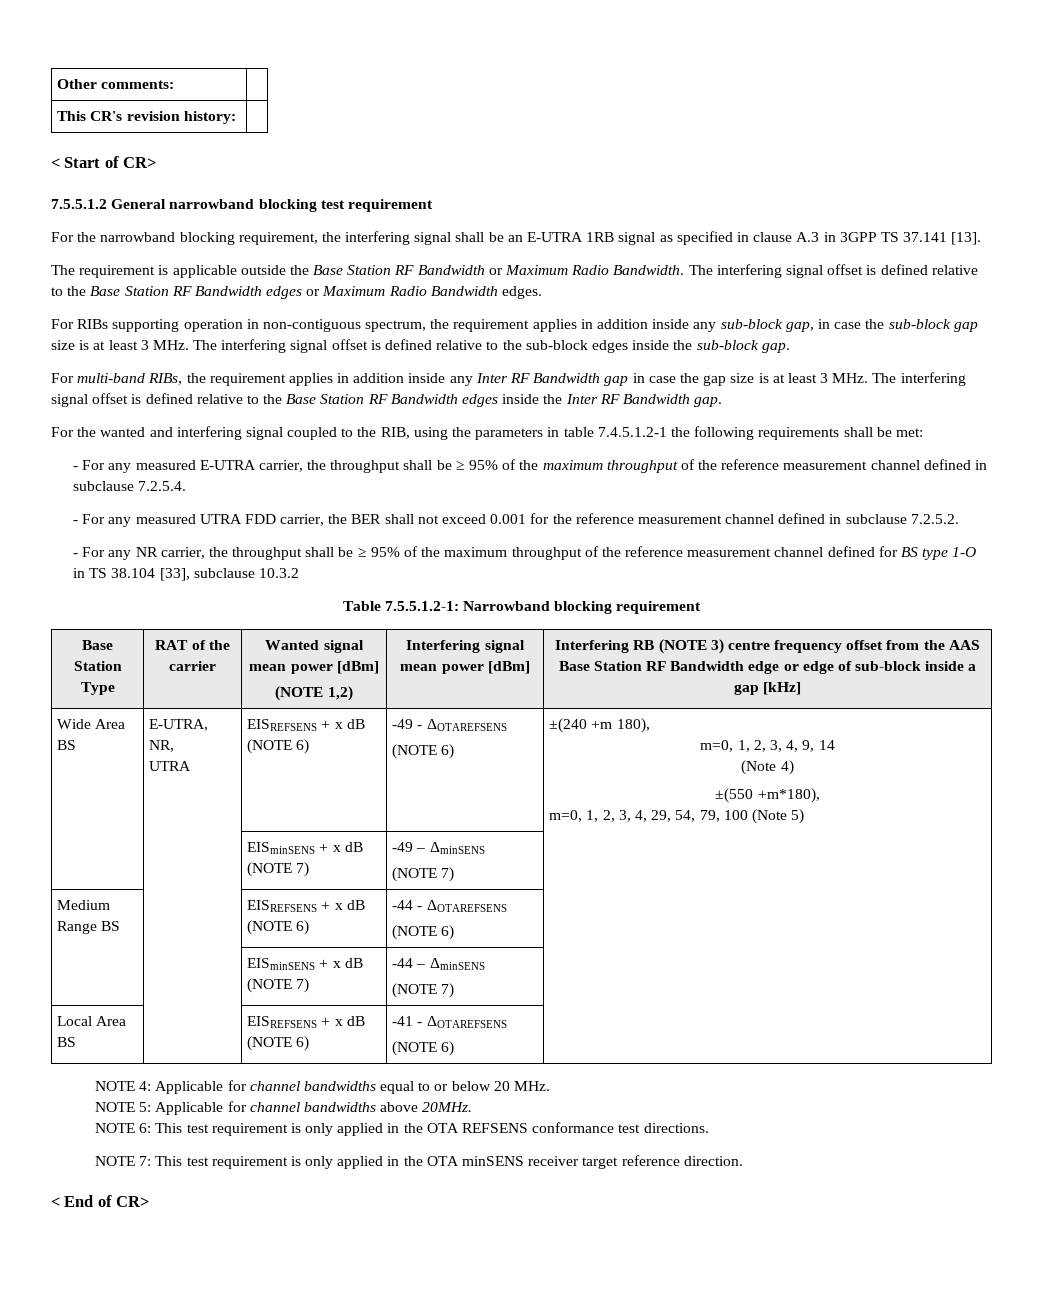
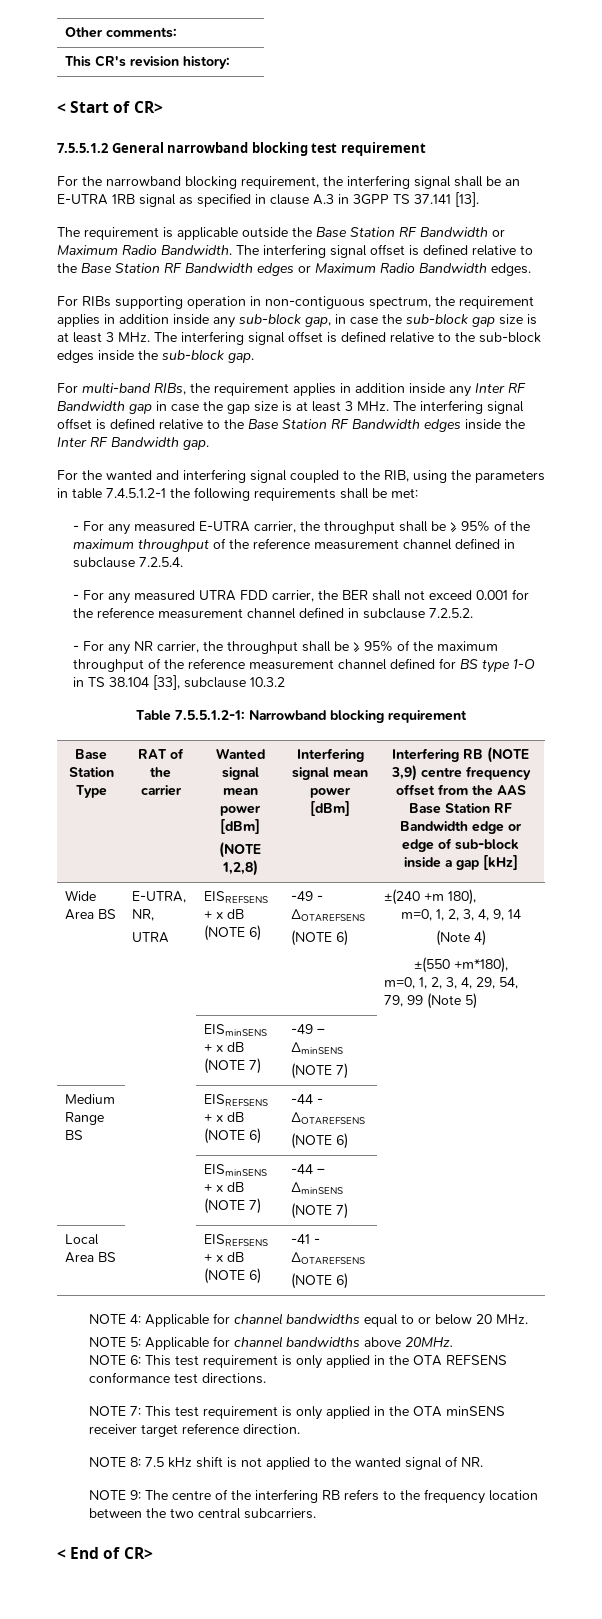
[327,686,353,701] 1,2) -> [221,860,258,876] 1,2,8)
[710,639,724,654] 3) -> [390,765,417,781] 3,9)
[723,810,748,820] 100 -> [406,995,423,1005] 99
(743, 1161) none -> [89,1456,484,1470] [89,1489,539,1504] [89,1508,317,1519] // NOTE 8: 7.5 kHz shift is not applied to the wanted signal of NR. // NOTE 9: The centre of the interfering RB refers to the frequency location between the two central subcarriers.

